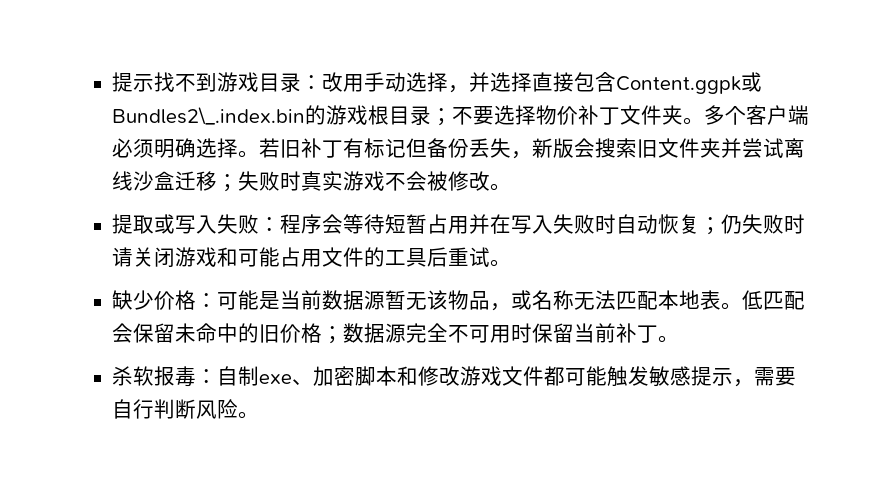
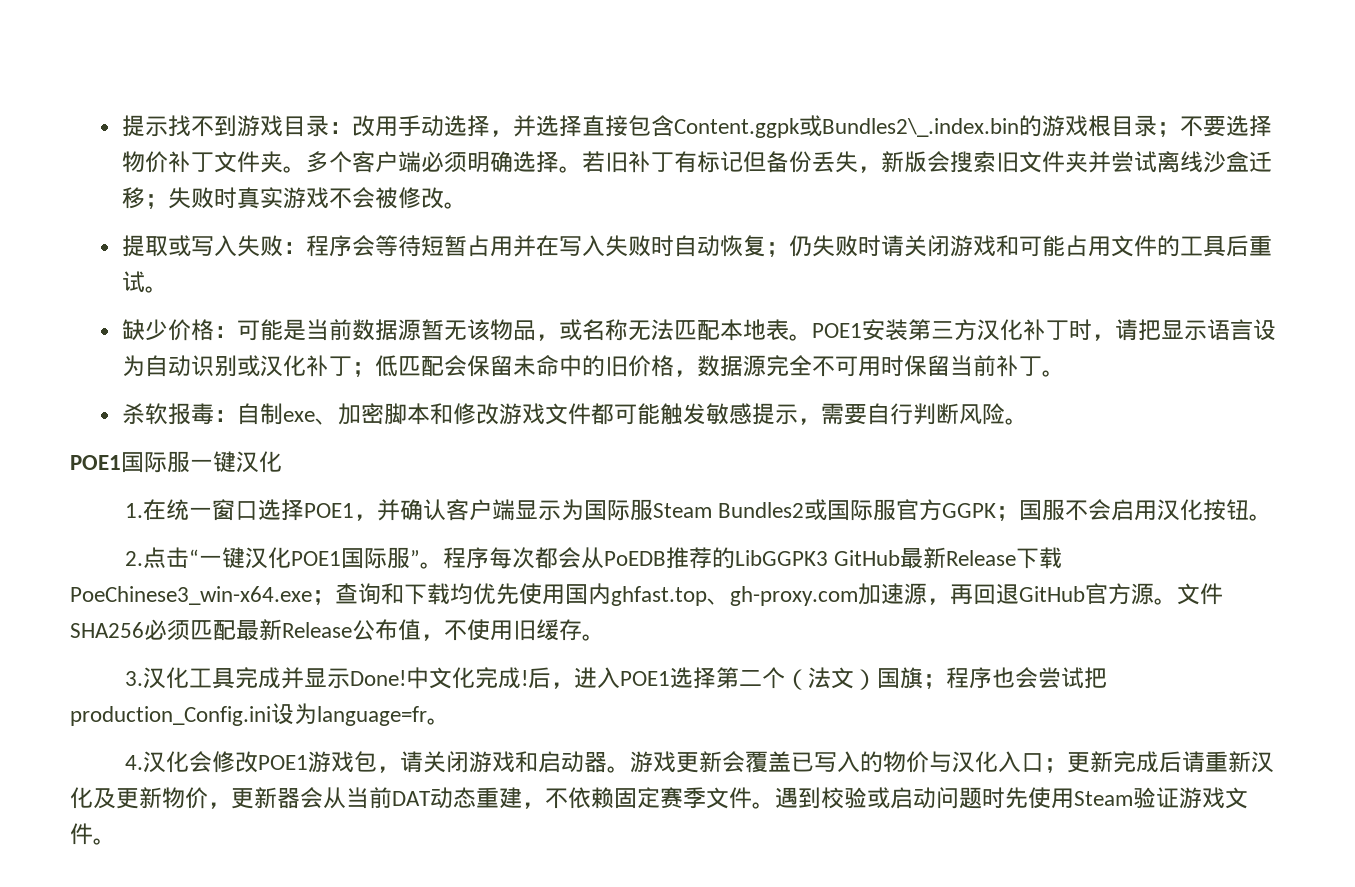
(743, 306) none -> [811,319,1276,341] [121,355,375,377] POE1安装第三方汉化补丁时，请把显示语言设为自动识别或汉化补丁；
[322,326,344,344] ； -> [673,370,697,377] ，
(260, 415) none -> [70,451,282,473] [124,499,1272,521] [124,547,1062,569] [70,583,1223,606] [70,619,605,641] [124,667,1107,690] [70,703,450,726] [124,751,1274,773] [70,787,1248,809] [70,823,116,845] // POE1国际服一键汉化 // 1.在统一窗口选择POE1，并确认客户端显示为国际服Steam Bundles2或国际服官方GGPK；国服不会启用汉化按钮。 // 2.点击“一键汉化POE1国际服”。程序每次都会从PoEDB推荐的LibGGPK3 GitHub最新Release下载PoeChinese3_win-x64.exe；查询和下载均优先使用国内ghfast.top、gh-proxy.com加速源，再回退GitHub官方源。文件SHA256必须匹配最新Release公布值，不使用旧缓存。 // 3.汉化工具完成并显示Done!中文化完成!后，进入POE1选择第二个（法文）国旗；程序也会尝试把production_Config.ini设为language=fr。 // 4.汉化会修改POE1游戏包，请关闭游戏和启动器。游戏更新会覆盖已写入的物价与汉化入口；更新完成后请重新汉化及更新物价，更新器会从当前DAT动态重建，不依赖固定赛季文件。遇到校验或启动问题时先使用Steam验证游戏文件。

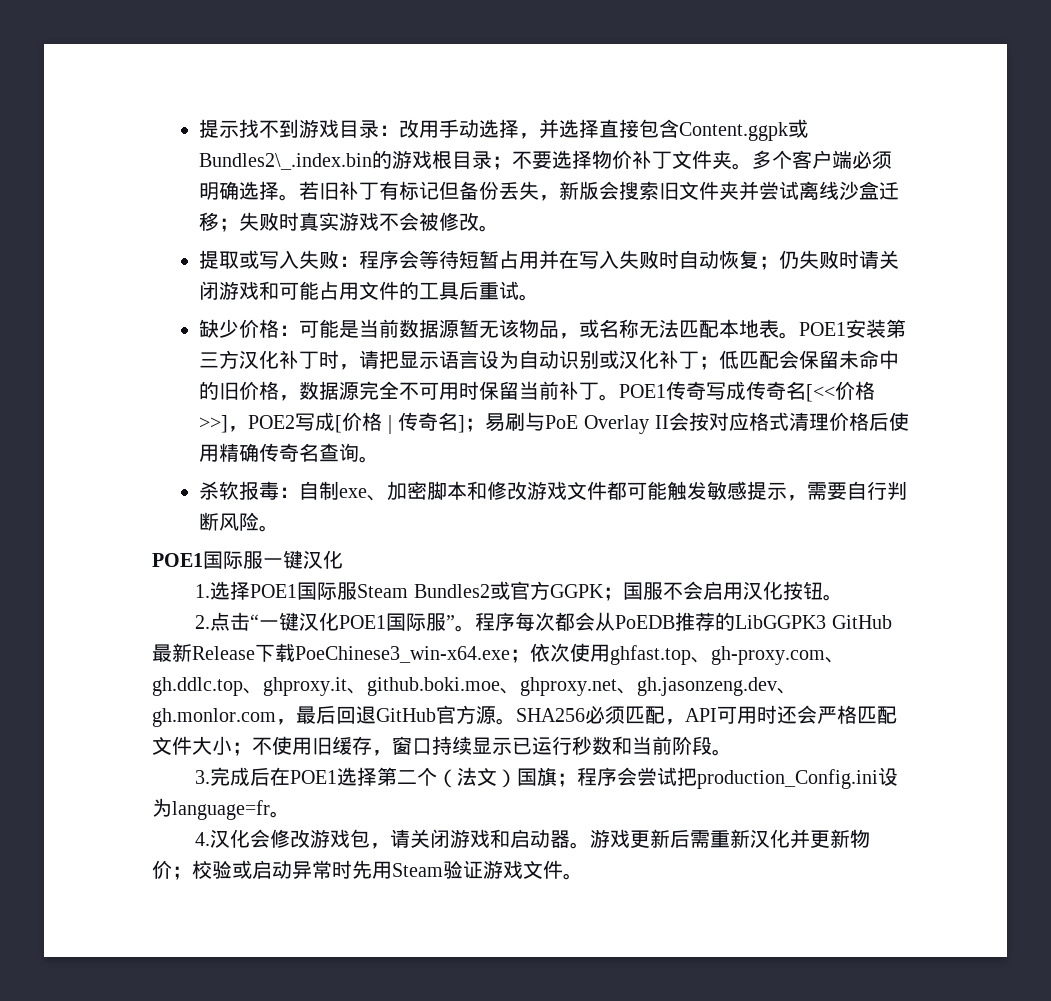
(1065, 373) none -> [619,381,876,402] [199,412,909,434] [199,443,380,463] POE1传奇写成传奇名[<<价格>>]，POE2写成[价格 | 传奇名]；易刷与PoE Overlay II会按对应格式清理价格后使用精确传奇名查询。
[142,499,584,521] 在统一窗口选择POE1，并确认客户端显示为 -> [210,581,298,600] 选择POE1
[826,499,896,521] 国际服 -> (510, 590) none
[335,583,973,606] 查询和下载均优先使用国内ghfast.top、gh-proxy.com加速源，再 -> [530,643,845,665] [152,677,797,696] [152,705,336,727] 依次使用ghfast.top、gh-proxy.com、gh.ddlc.top、ghproxy.it、github.boki.moe、ghproxy.net、gh.jasonzeng.dev、gh.monlor.com，最后
[1177,583,1223,605] 文件 -> (516, 721) none
[236,619,605,641] [124,667,620,689] 最新Release公布值，不使用旧缓存。 // 3.汉化工具完成并显示Done!中文化完成!后，进入 -> [665,705,897,725] [152,736,732,756] [195,767,291,786] ，API可用时还会严格匹配文件大小；不使用旧缓存，窗口持续显示已运行秒数和当前阶段。 // 3.完成后在
[991,667,1015,688] 也 -> (618, 776) none
[257,755,308,770] POE1 -> (311, 838) none
[721,751,1205,773] 会覆盖已写入的物价与汉化入口；更新完成后请 -> [670,829,711,848] 后需
[93,788,116,809] 及 -> [790,829,811,849] 并
[208,787,1051,809] ，更新器会从当前DAT动态重建，不依赖固定赛季文件。遇到校验或启动问题时先使 -> [172,860,372,880] ；校验或启动异常时先

